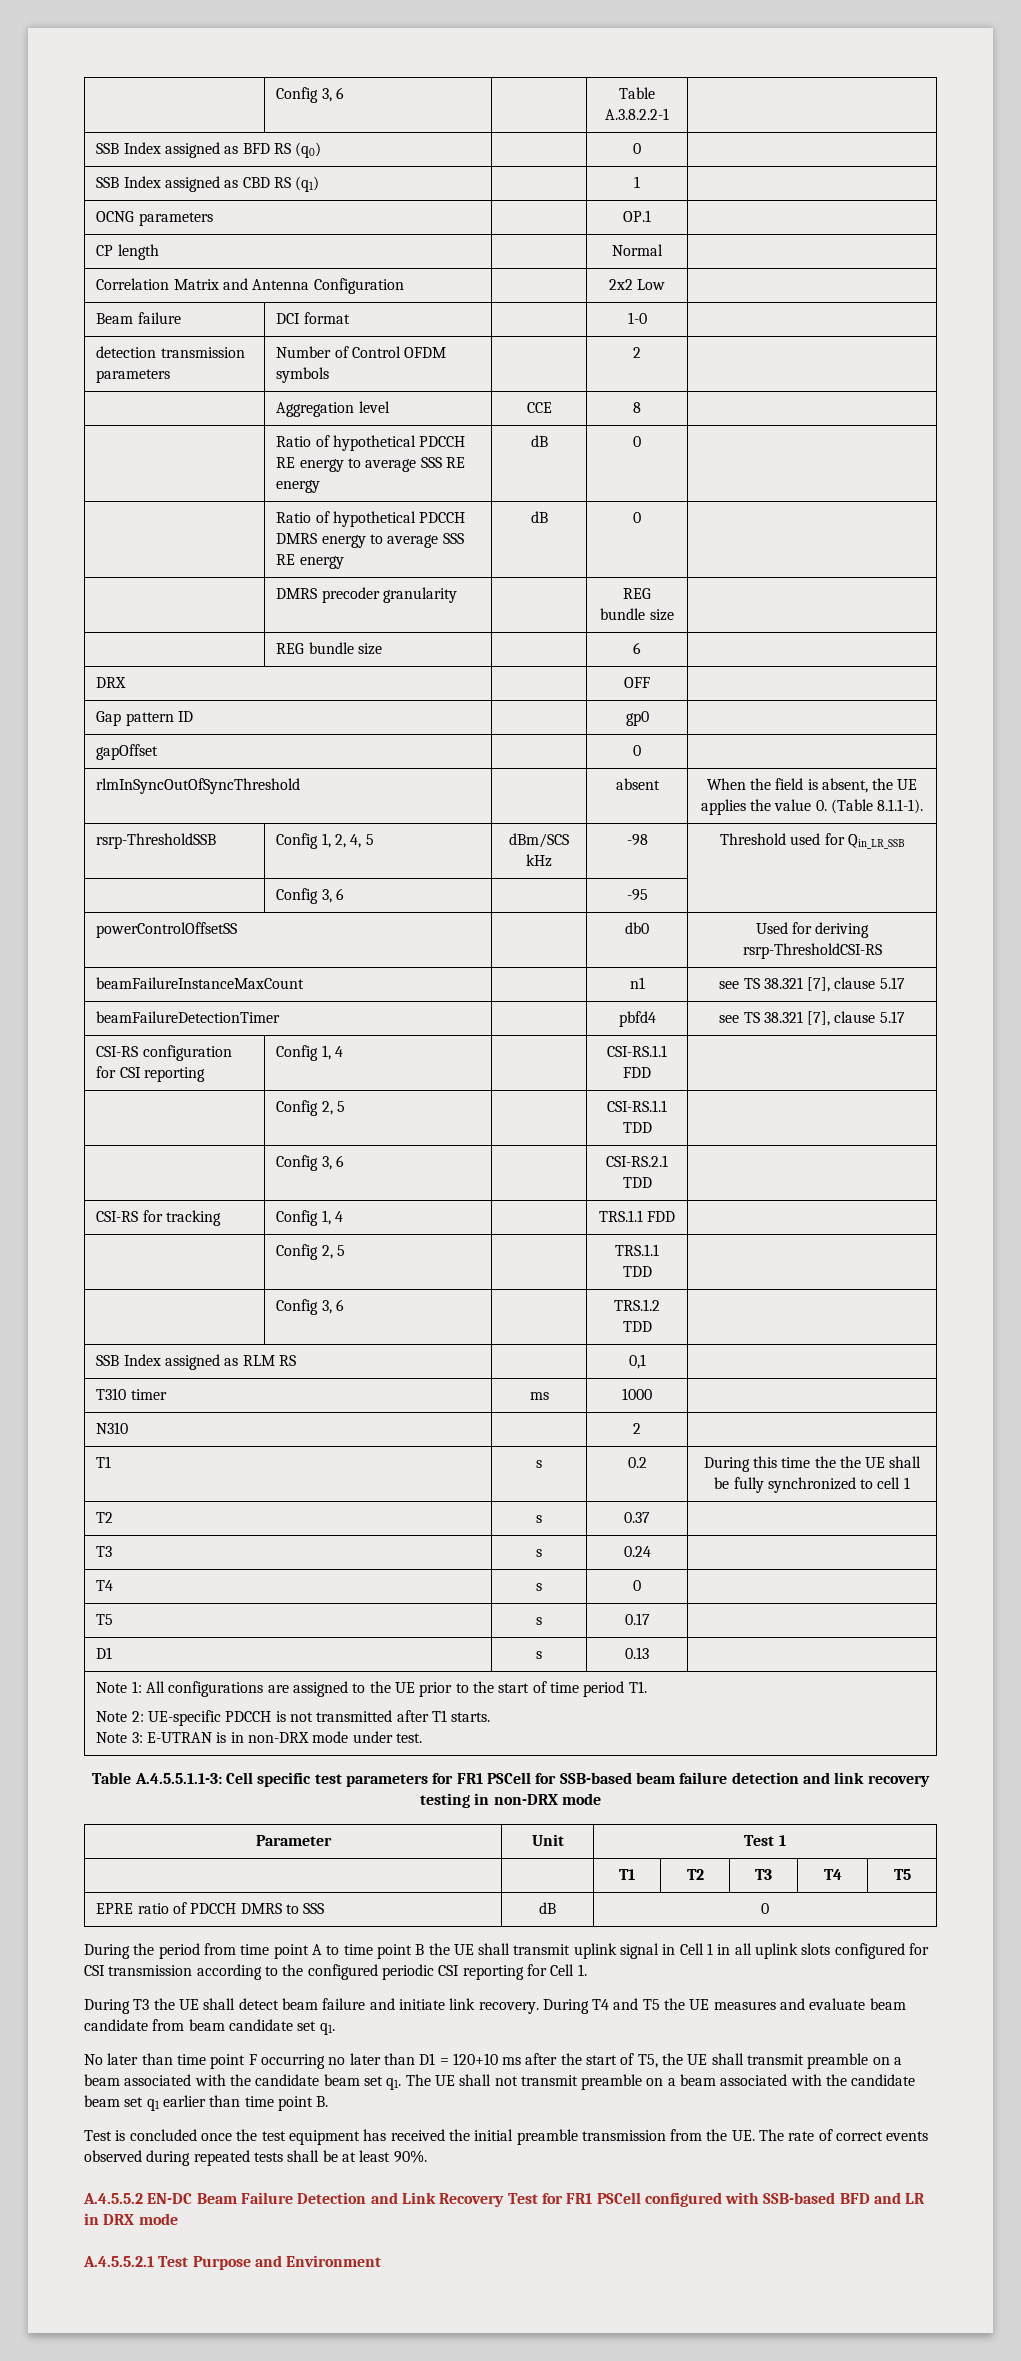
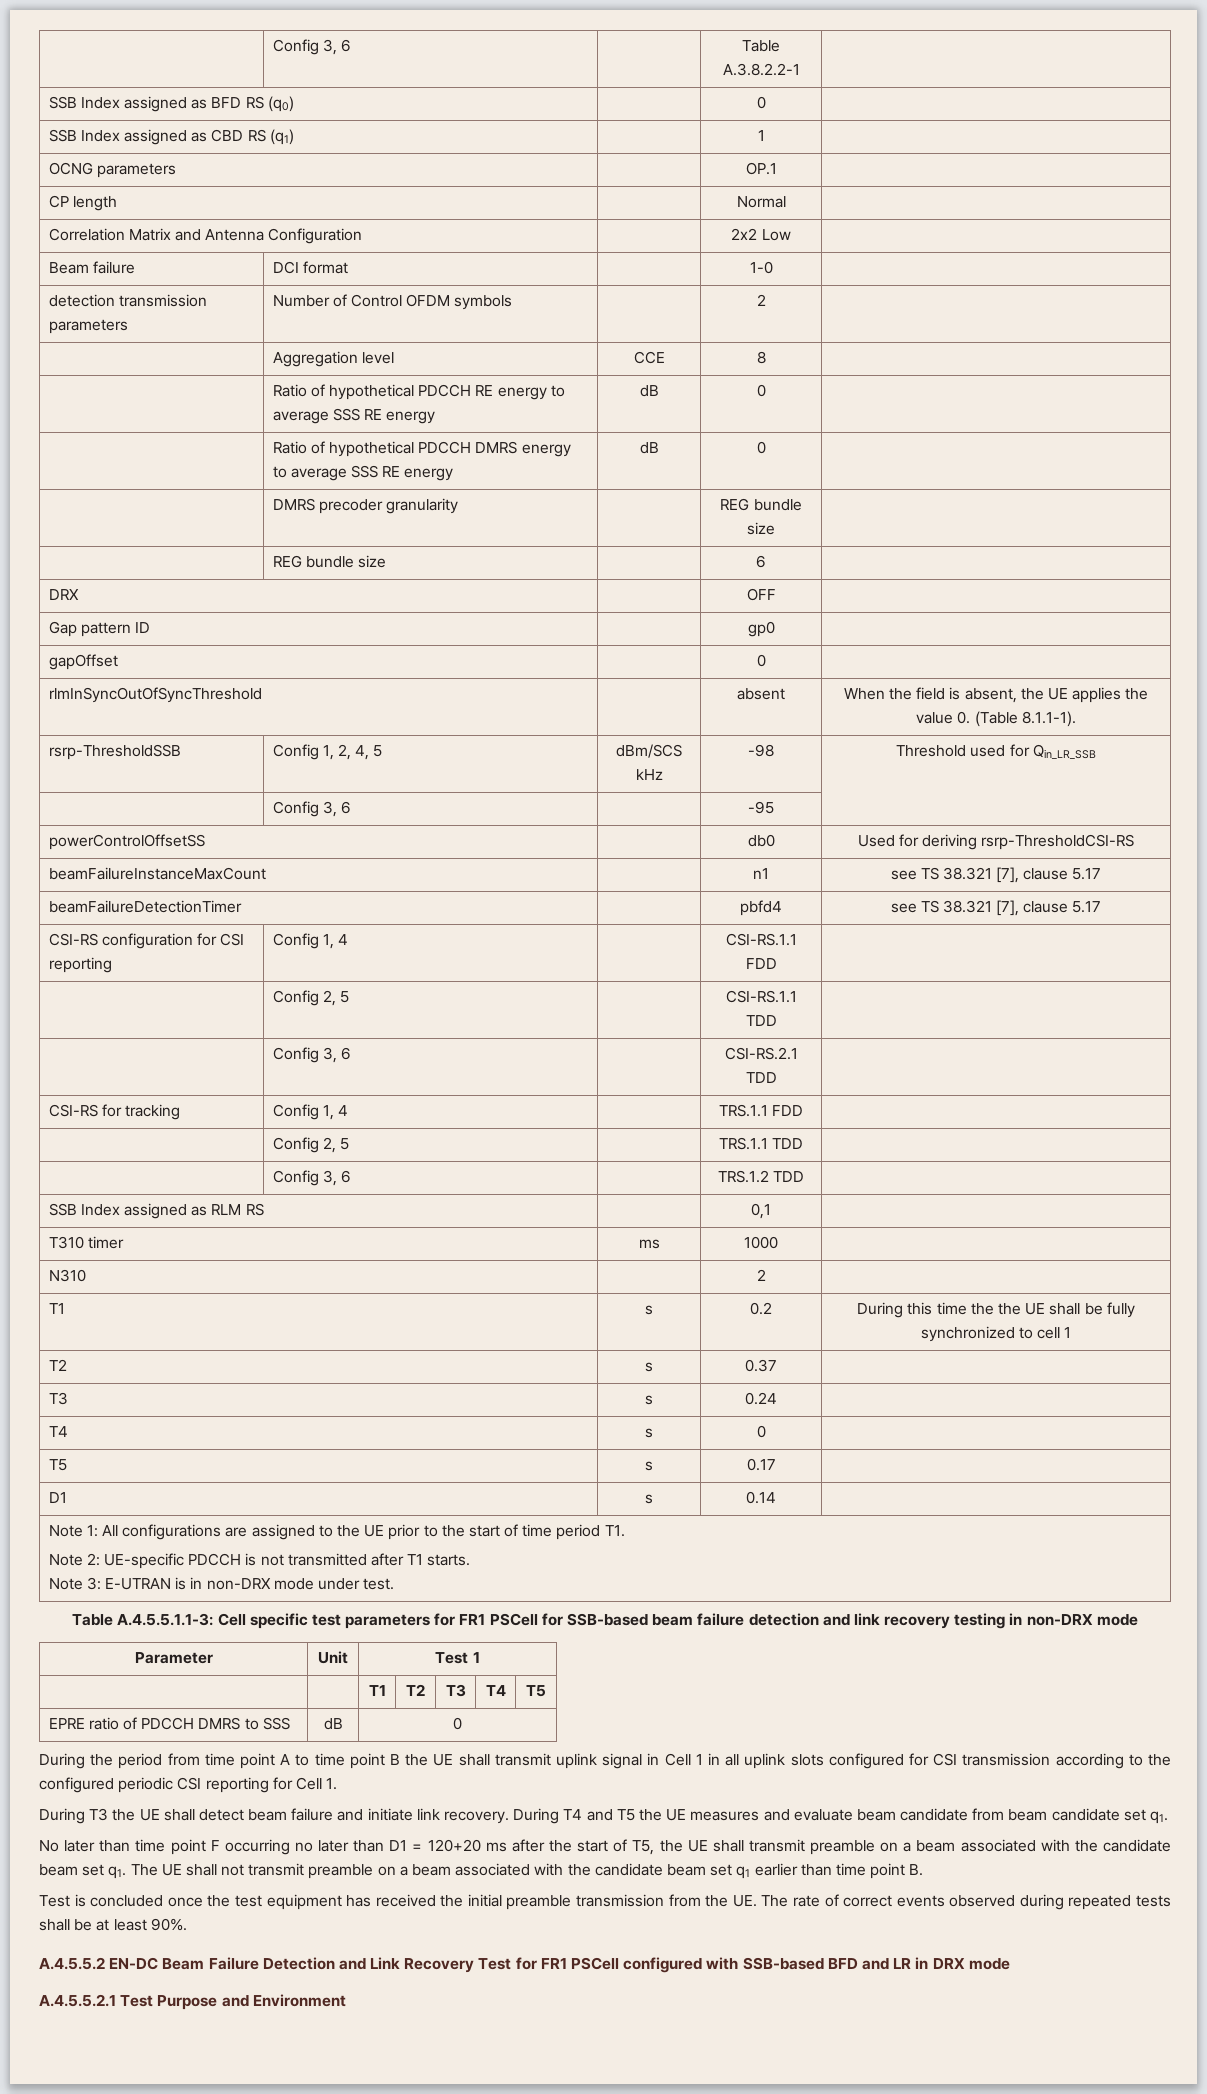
[625,1647,649,1659] 0.13 -> [746,1491,776,1504] 0.14
[452,2053,498,2065] 120+10 -> [427,1839,481,1852] 120+20

